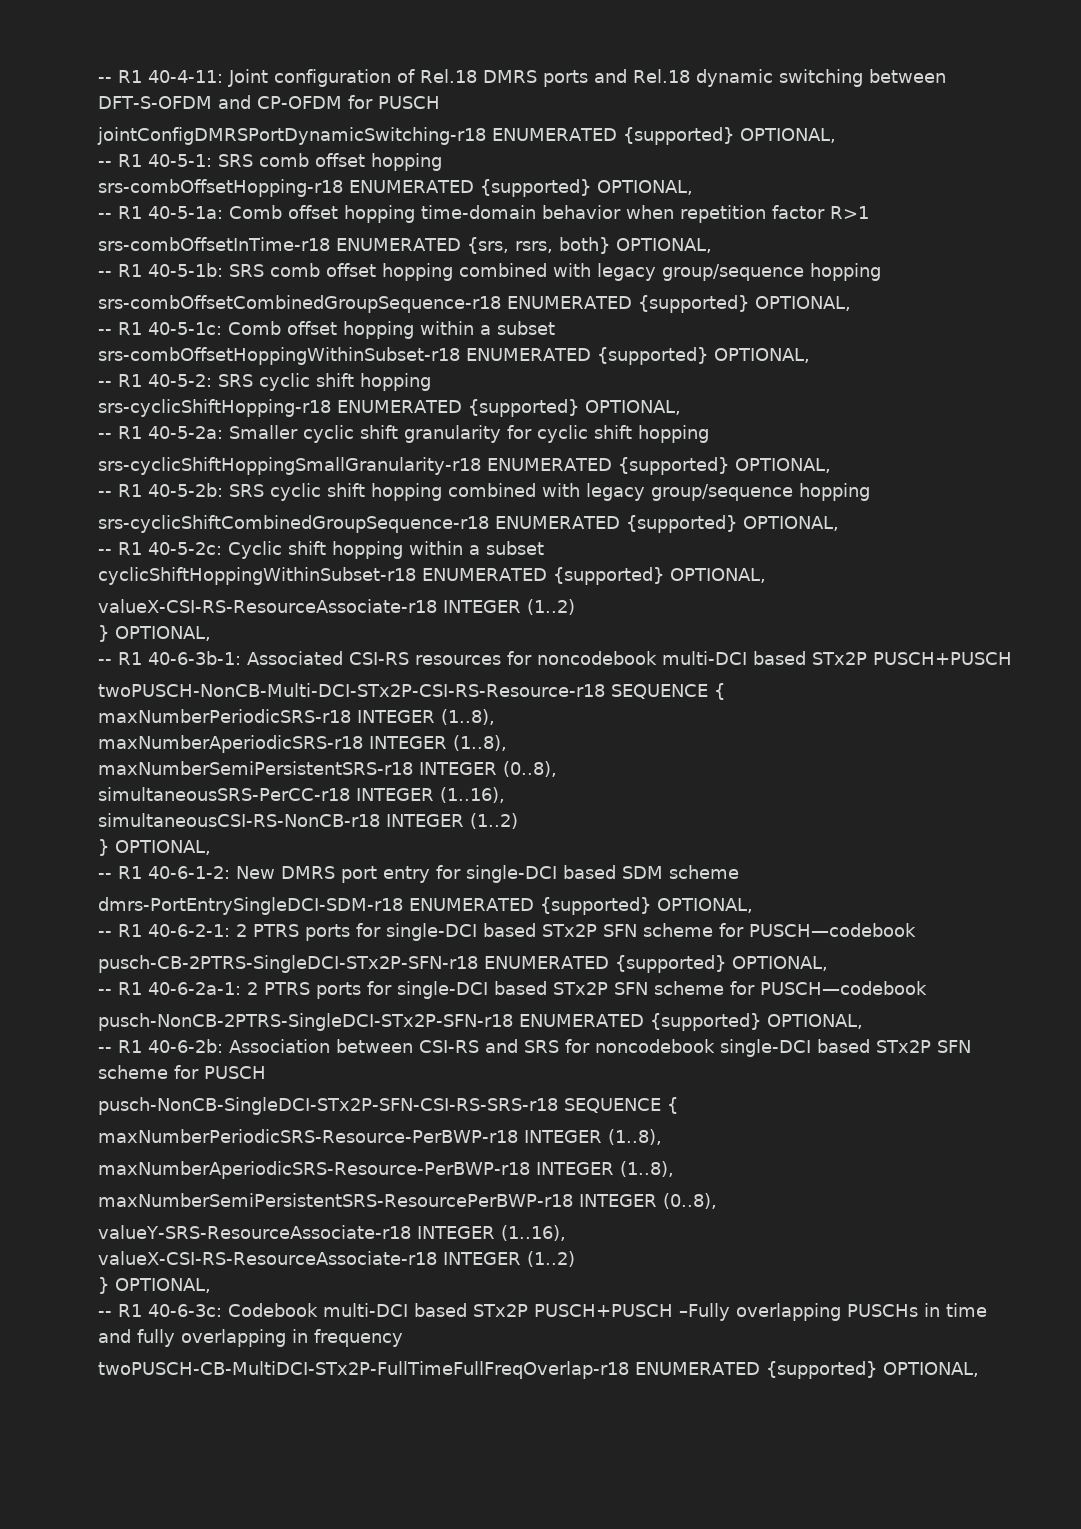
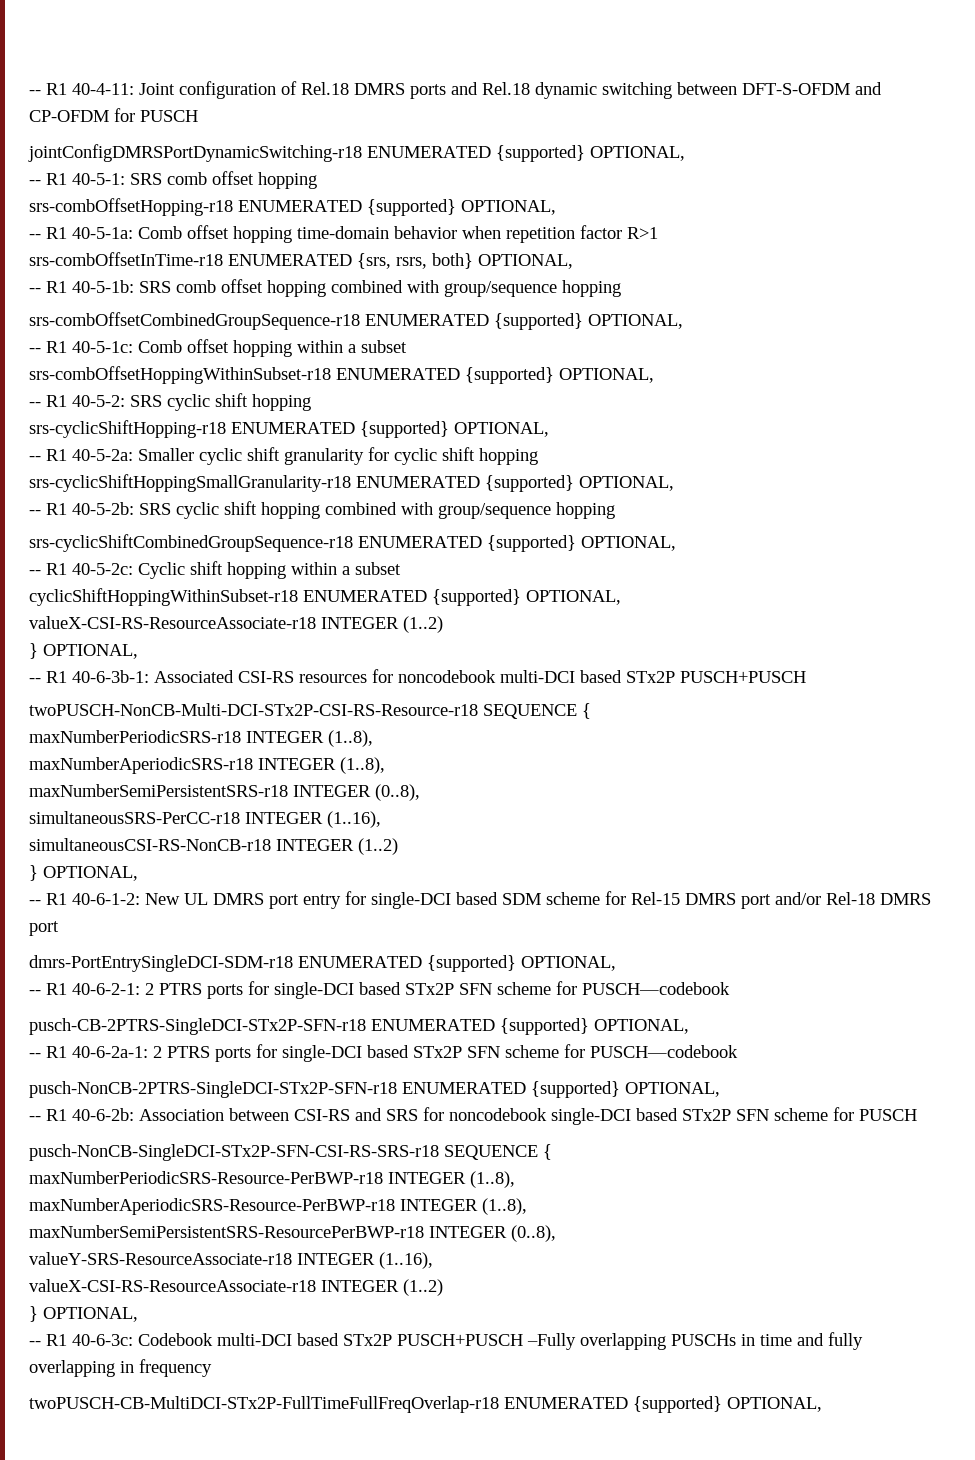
[597,263,656,281] legacy -> (439, 286) none
[586,483,645,501] legacy -> (433, 508) none
(275, 872) none -> [184,893,208,905] UL
(739, 872) none -> [605,891,931,909] [29,921,59,936] for Rel-15 DMRS port and/or Rel-18 DMRS port

